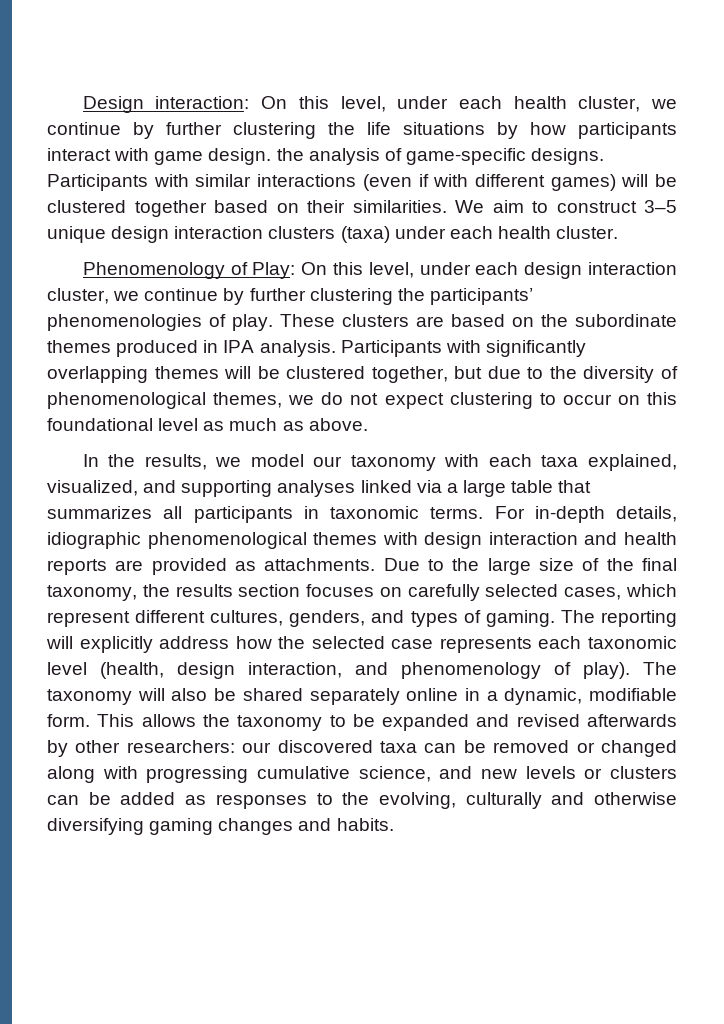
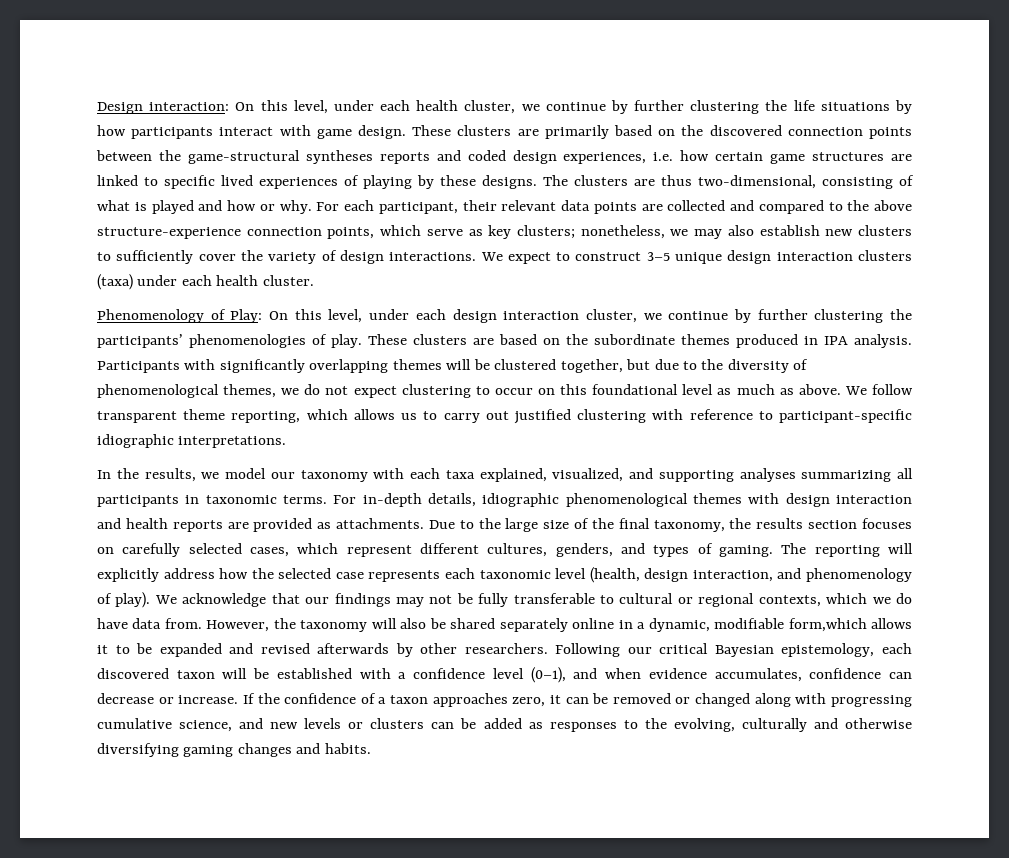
[276,148,605,165] [47,174,677,191] [47,200,524,217] the analysis of game-specific designs. Participants with similar interactions (even if with different games) will be clustered together based on their similarities. We aim -> [412,125,913,139] [96,150,913,164] [97,175,914,189] [97,200,912,214] [97,225,912,239] [97,250,551,264] These clusters are primarily based on the discovered connection points between the game-structural syntheses reports and coded design experiences, i.e. how certain game structures are linked to specific lived experiences of playing by these designs. The clusters are thus two-dimensional, consisting of what is played and how or why. For each participant, their relevant data points are collected and compared to the above structure-experience connection points, which serve as key clusters; nonetheless, we may also establish new clusters to sufficiently cover the variety of design interactions. We expect
(368, 424) none -> [844,384,913,395] [97,409,912,424] [97,434,287,448] We follow transparent theme reporting, which allows us to carry out justified clustering with reference to participant-specific idiographic interpretations.
[360,480,592,497] [47,506,152,519] linked via a large table that summarizes -> [801,470,892,482] summarizing
[643,662,677,675] The -> [154,593,913,607] [97,618,296,632] We acknowledge that our findings may not be fully transferable to cultural or regional contexts, which we do have data from. However, the
[47,714,323,731] form. This allows the taxonomy -> [788,618,913,632] [97,645,108,654] form,which allows it
[126,740,417,753] researchers: our discovered taxa -> [464,643,912,657] [97,667,913,683] [97,693,561,707] researchers. Following our critical Bayesian epistemology, each discovered taxon will be established with a confidence level (0–1), and when evidence accumulates, confidence can decrease or increase. If the confidence of a taxon approaches zero, it

